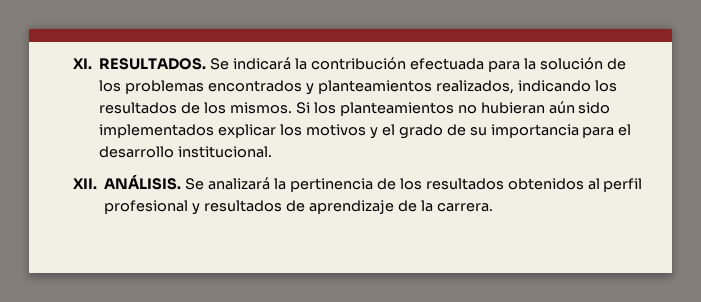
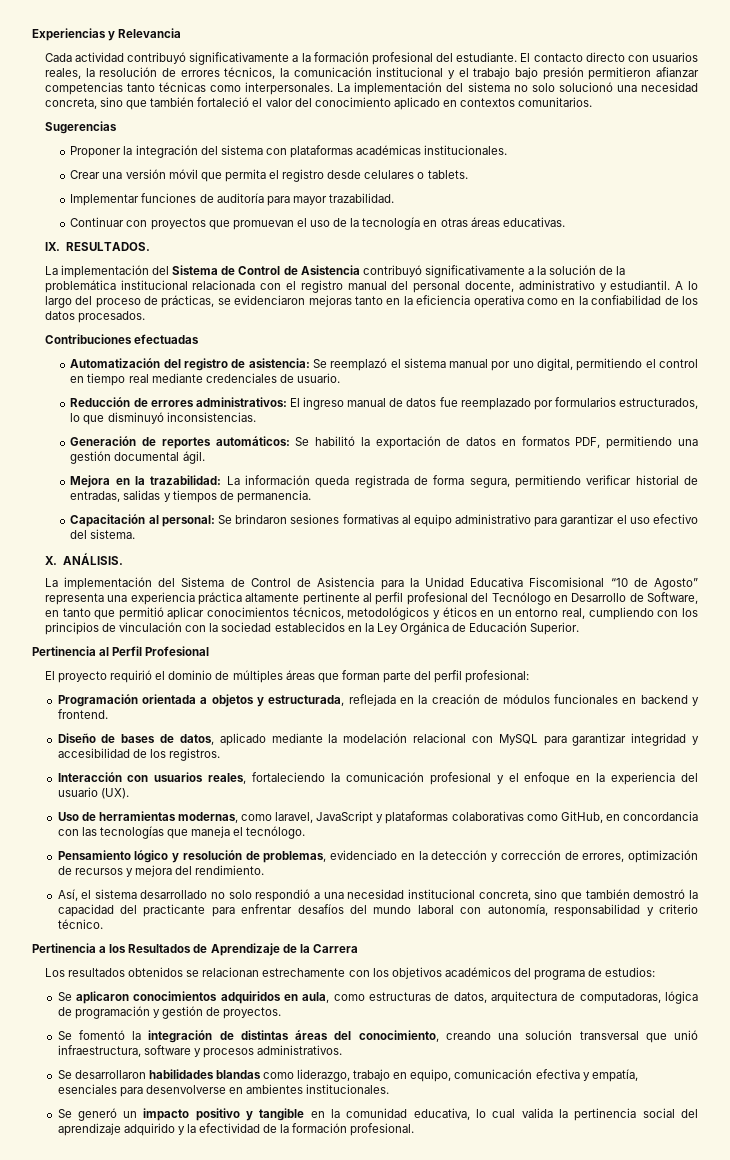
[73,57,626,72] [99,80,617,95] [99,101,611,116] [99,124,632,139] [99,146,273,158] [73,175,643,192] [104,200,493,215] XI. RESULTADOS. Se indicará la contribución efectuada para la solución de los problemas encontrados y planteamientos realizados, indicando los resultados de los mismos. Si los planteamientos no hubieran aún sido implementados explicar los motivos y el grado de su importancia para el desarrollo institucional. // XII. ANÁLISIS. Se analizará la pertinencia de los resultados obtenidos al perfil profesional y resultados de aprendizaje de la carrera. -> [32,28,182,41] [44,52,698,65] [44,67,699,80] [44,82,698,95] [44,97,593,110] [44,121,117,134] [70,145,508,158] [70,169,468,182] [70,193,395,206] [70,217,565,230] [44,242,150,251] [44,265,626,278] [44,280,698,293] [44,295,698,308] [44,311,145,323] [44,334,199,344] [70,358,698,371] [70,373,341,386] [70,397,698,410] [70,412,256,425] [70,436,699,449] [70,451,205,464] [70,475,698,488] [70,490,311,503] [70,514,698,527] [70,529,136,539] [44,553,123,565] [44,577,698,590] [44,592,698,605] [44,607,699,620] [44,622,580,635] [32,646,210,656] [44,670,530,683] [57,694,699,707] [57,709,108,719] [57,733,699,746] [57,748,220,761] [57,772,698,785] [57,787,129,799] [57,811,698,824] [57,826,306,839] [57,850,698,863] [57,865,265,877] [57,889,698,902] [57,904,699,917] [57,919,103,929] [32,943,358,956] [44,967,656,980] [57,991,698,1004] [57,1006,282,1019] [57,1030,698,1043] [57,1045,342,1058] [57,1069,638,1082] [57,1084,390,1097] [57,1108,698,1121] [57,1123,415,1136] Experiencias y Relevancia // Cada actividad contribuyó significativamente a la formación profesional del estudiante. El contacto directo con usuarios reales, la resolución de errores técnicos, la comunicación institucional y el trabajo bajo presión permitieron afianzar competencias tanto técnicas como interpersonales. La implementación del sistema no solo solucionó una necesidad concreta, sino que también fortaleció el valor del conocimiento aplicado en contextos comunitarios. // Sugerencias // Proponer la integración del sistema con plataformas académicas institucionales. // Crear una versión móvil que permita el registro desde celulares o tablets. // Implementar funciones de auditoría para mayor trazabilidad. // Continuar con proyectos que promuevan el uso de la tecnología en otras áreas educativas. // IX. RESULTADOS. // La implementación del Sistema de Control de Asistencia contribuyó significativamente a la solución de la problemática institucional relacionada con el registro manual del personal docente, administrativo y estudiantil. A lo largo del proceso de prácticas, se evidenciaron mejoras tanto en la eficiencia operativa como en la confiabilidad de los datos procesados. // Contribuciones efectuadas // Automatización del registro de asistencia: Se reemplazó el sistema manual por uno digital, permitiendo el control en tiempo real mediante credenciales de usuario. // Reducción de errores administrativos: El ingreso manual de datos fue reemplazado por formularios estructurados, lo que disminuyó inconsistencias. // Generación de reportes automáticos: Se habilitó la exportación de datos en formatos PDF, permitiendo una gestión documental ágil. // Mejora en la trazabilidad: La información queda registrada de forma segura, permitiendo verificar historial de entradas, salidas y tiempos de permanencia. // Capacitación al personal: Se brindaron sesiones formativas al equipo administrativo para garantizar el uso efectivo del sistema. // X. ANÁLISIS. // La implementación del Sistema de Control de Asistencia para la Unidad Educativa Fiscomisional “10 de Agosto” representa una experiencia práctica altamente pertinente al perfil profesional del Tecnólogo en Desarrollo de Software, en tanto que permitió aplicar conocimientos técnicos, metodológicos y éticos en un entorno real, cumpliendo con los principios de vinculación con la sociedad establecidos en la Ley Orgánica de Educación Superior. // Pertinencia al Perfil Profesional // El proyecto requirió el dominio de múltiples áreas que forman parte del perfil profesional: // Programación orientada a objetos y estructurada, reflejada en la creación de módulos funcionales en backend y frontend. // Diseño de bases de datos, aplicado mediante la modelación relacional con MySQL para garantizar integridad y accesibilidad de los registros. // Interacción con usuarios reales, fortaleciendo la comunicación profesional y el enfoque en la experiencia del usuario (UX). // Uso de herramientas modernas, como laravel, JavaScript y plataformas colaborativas como GitHub, en concordancia con las tecnologías que maneja el tecnólogo. // Pensamiento lógico y resolución de problemas, evidenciado en la detección y corrección de errores, optimización de recursos y mejora del rendimiento. // Así, el sistema desarrollado no solo respondió a una necesidad institucional concreta, sino que también demostró la capacidad del practicante para enfrentar desafíos del mundo laboral con autonomía, responsabilidad y criterio técnico. // Pertinencia a los Resultados de Aprendizaje de la Carrera // Los resultados obtenidos se relacionan estrechamente con los objetivos académicos del programa de estudios: // Se aplicaron conocimientos adquiridos en aula, como estructuras de datos, arquitectura de computadoras, lógica de programación y gestión de proyectos. // Se fomentó la integración de distintas áreas del conocimiento, creando una solución transversal que unió infraestructura, software y procesos administrativos. // Se desarrollaron habilidades blandas como liderazgo, trabajo en equipo, comunicación efectiva y empatía, esenciales para desenvolverse en ambientes institucionales. // Se generó un impacto positivo y tangible en la comunidad educativa, lo cual valida la pertinencia social del aprendizaje adquirido y la efectividad de la formación profesional.

